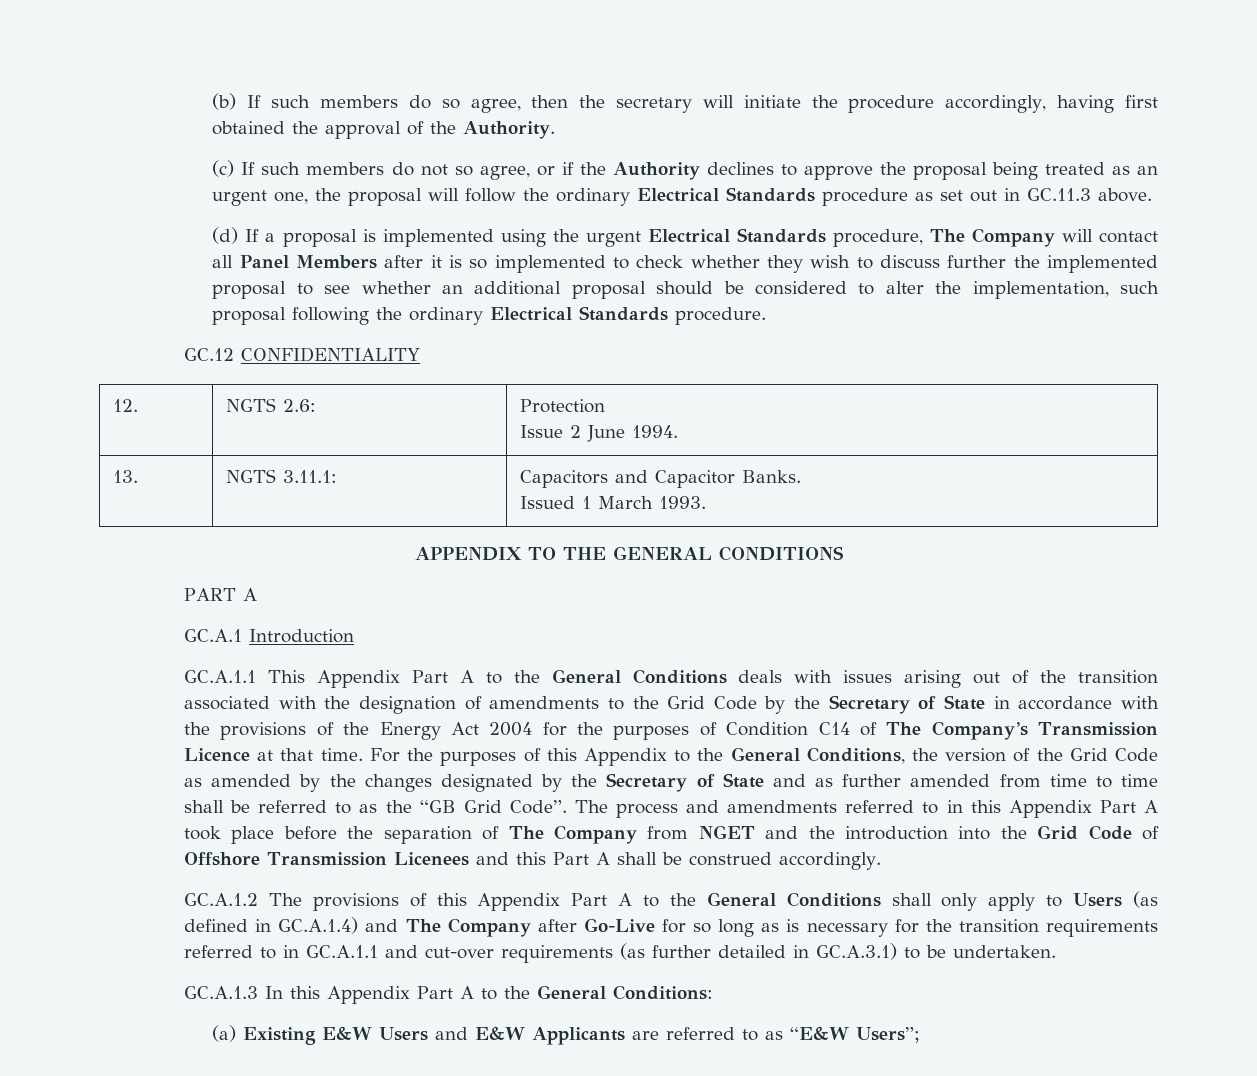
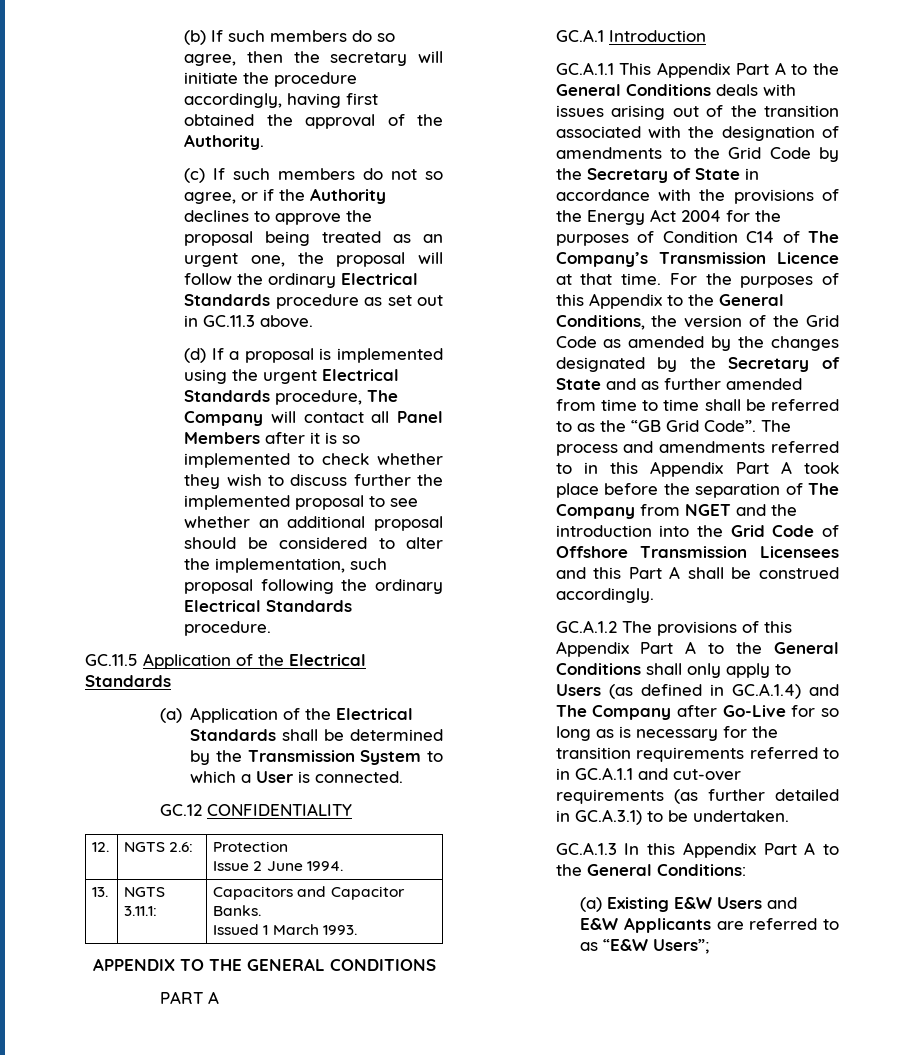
(767, 316) none -> [85,653,366,669] [85,675,171,687] [159,707,414,723] [190,729,443,741] [190,750,443,765] [190,771,404,783] // GC.11.5 Application of the Electrical Standards // (a) Application of the Electrical Standards shall be determined by the Transmission System to which a User is connected.
[394,852,470,866] Licenees -> [760,546,839,558] Licensees

